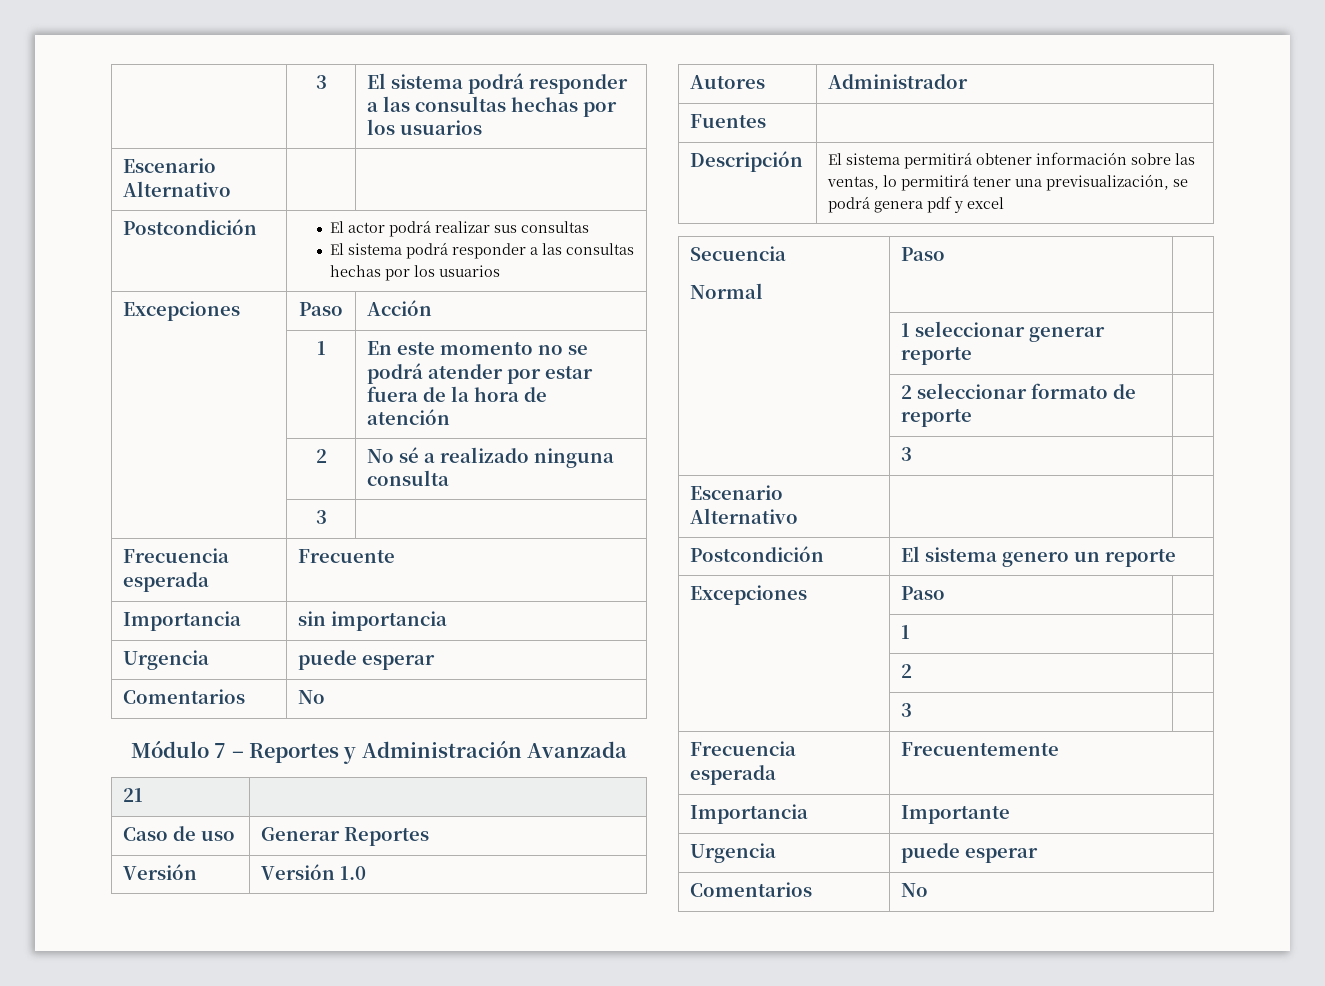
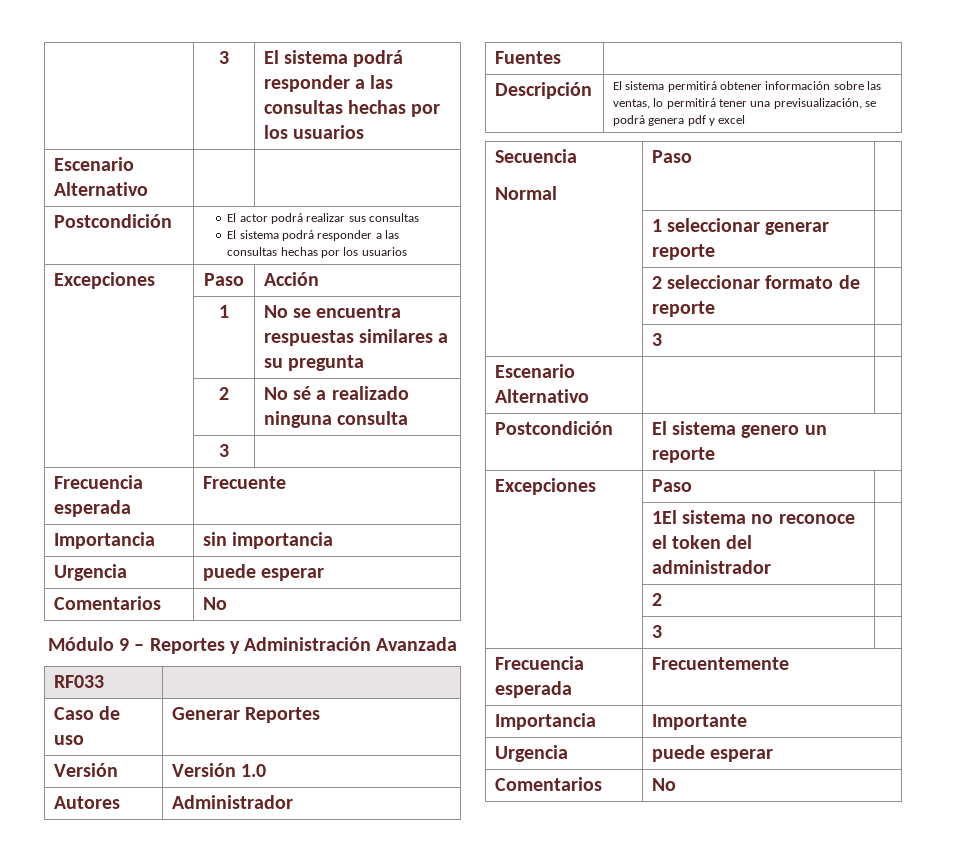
[367,341,589,355] [367,363,594,384] [367,386,548,402] [367,409,451,425] En este momento no se podrá atender por estar fuera de la hora de atención -> [263,305,402,318] [263,329,449,346] [263,355,365,371] No se encuentra respuestas similares a su pregunta
[214,743,227,758] 7 -> [118,638,129,651] 9
[123,788,144,802] 21 -> [53,675,104,688] RF033
[901,625,911,639] 1 -> [651,510,855,524] [651,535,753,549] [651,560,771,574] 1El sistema no reconoce el token del administrador

